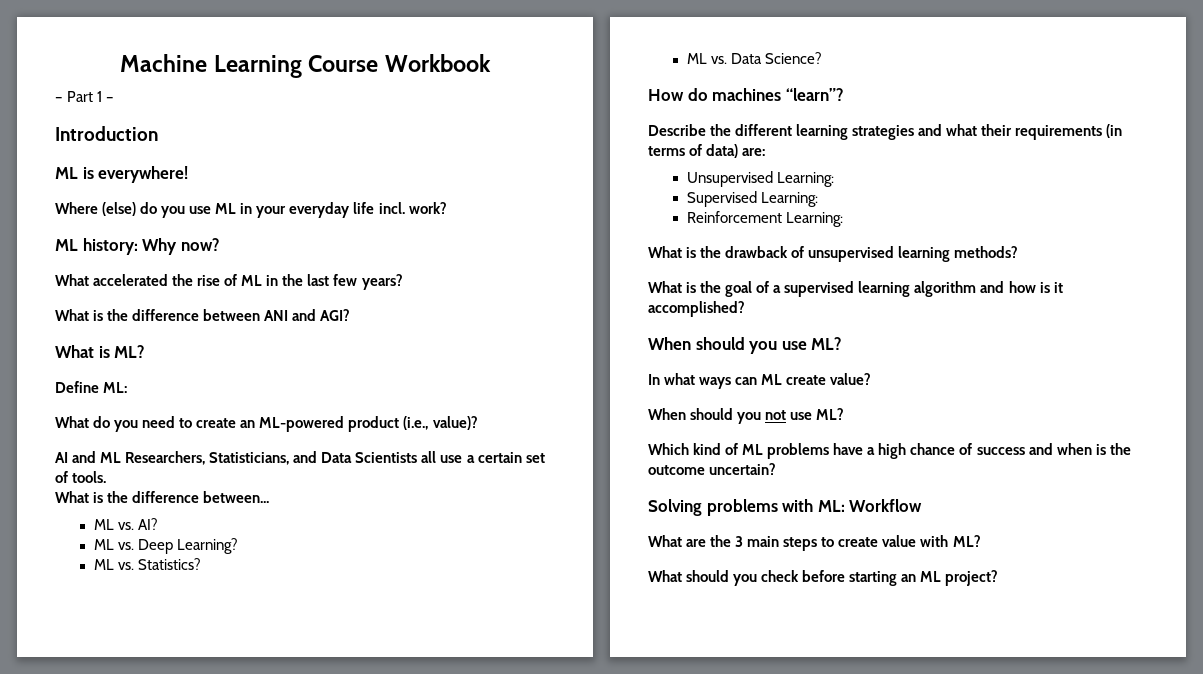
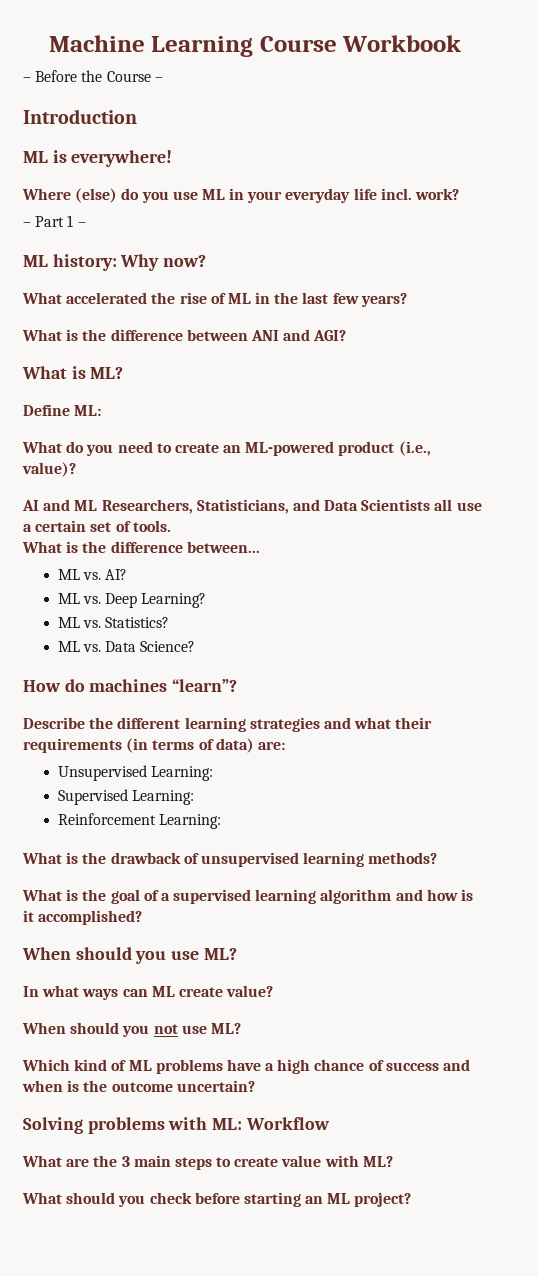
[67,91,103,102] Part 1 -> [35,70,151,82] Before the Course
(447, 208) none -> [23,215,86,227] // – Part 1 –

